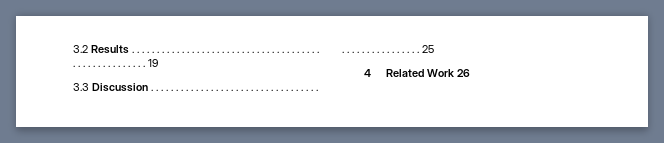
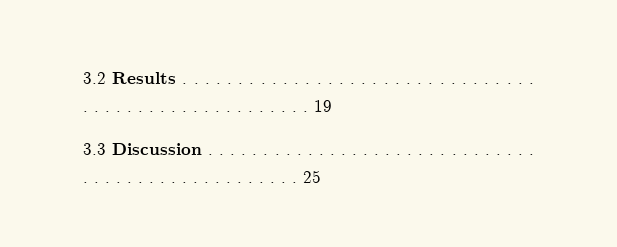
[363,69,470,77] // 4 Related Work 26 -> (321, 176) none

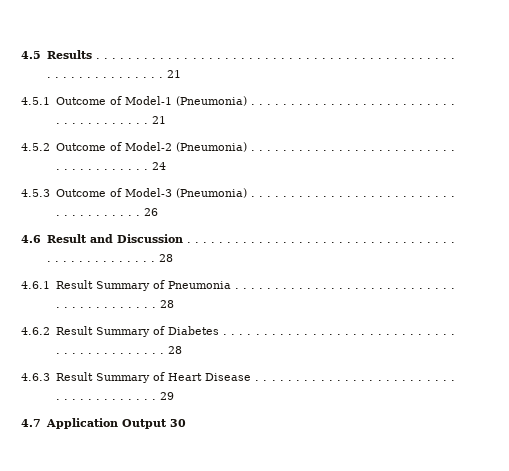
[83,72,106,84] 3.2 -> [21,51,41,59] 4.5
[314,100,332,112] [83,143,106,155] 19 // 3.3 -> [110,70,181,78] [21,96,456,106] [55,116,166,124] [21,142,456,152] [55,162,166,170] [21,188,456,198] [55,208,158,216] [21,234,113,243] . . . . . . . 21 // 4.5.1 Outcome of Model-1 (Pneumonia) . . . . . . . . . . . . . . . . . . . . . . . . . . . . . . . . . . . . . . 21 // 4.5.2 Outcome of Model-2 (Pneumonia) . . . . . . . . . . . . . . . . . . . . . . . . . . . . . . . . . . . . . . 24 // 4.5.3 Outcome of Model-3 (Pneumonia) . . . . . . . . . . . . . . . . . . . . . . . . . . . . . . . . . . . . . 26 // 4.6 Result and
[281,170,321,183] . . 25 -> [158,254,173,262] [21,280,455,291] [55,300,174,308] [21,326,455,337] [55,346,182,354] [21,372,455,383] [55,392,174,400] [21,418,186,429] 28 // 4.6.1 Result Summary of Pneumonia . . . . . . . . . . . . . . . . . . . . . . . . . . . . . . . . . . . . . . . . . 28 // 4.6.2 Result Summary of Diabetes . . . . . . . . . . . . . . . . . . . . . . . . . . . . . . . . . . . . . . . . . . . 28 // 4.6.3 Result Summary of Heart Disease . . . . . . . . . . . . . . . . . . . . . . . . . . . . . . . . . . . . . . 29 // 4.7 Application Output 30

